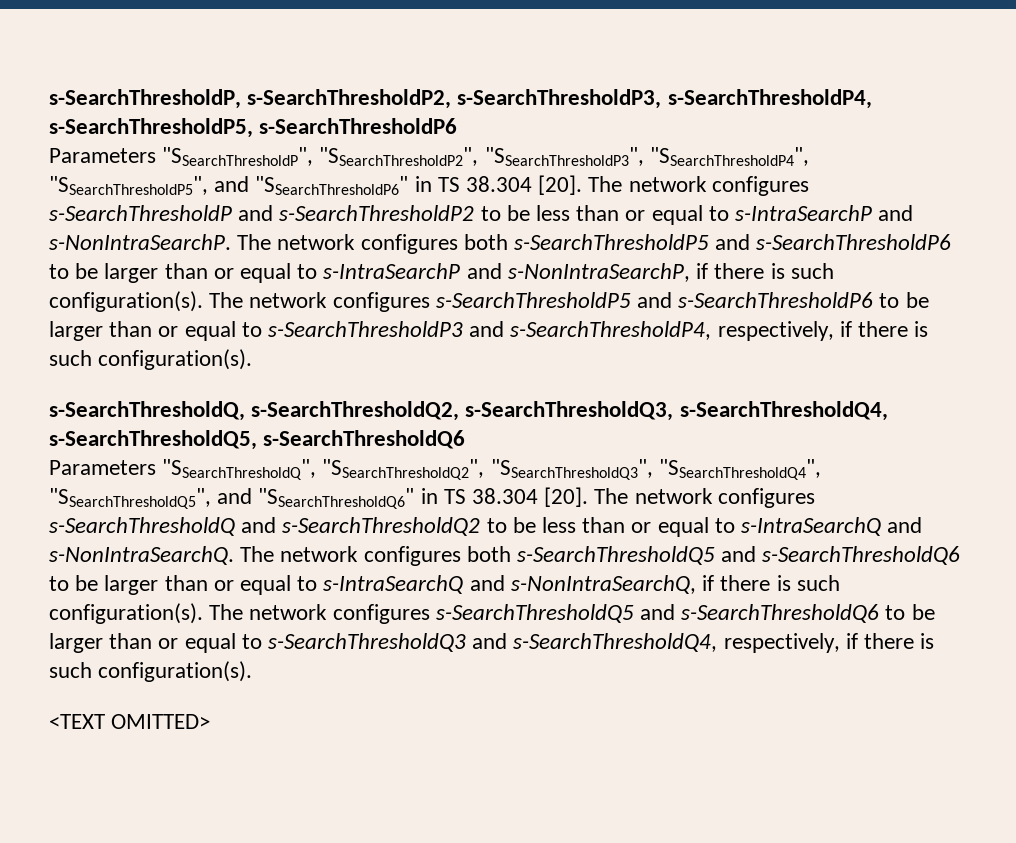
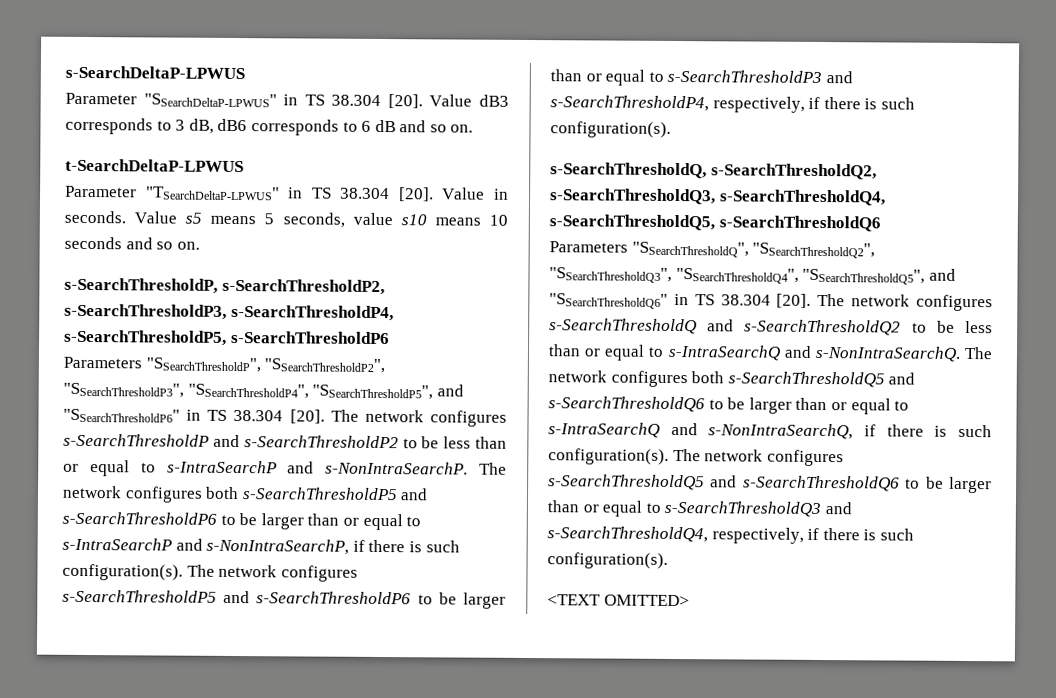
(49, 99) none -> [65,65,245,80] [65,92,509,109] [65,117,474,136] [65,158,244,173] [65,185,509,202] [64,210,508,228] [64,236,200,250] s-SearchDeltaP-LPWUS // Parameter "SSearchDeltaP-LPWUS" in TS 38.304 [20]. Value dB3 corresponds to 3 dB, dB6 corresponds to 6 dB and so on. // t-SearchDeltaP-LPWUS // Parameter "TSearchDeltaP-LPWUS" in TS 38.304 [20]. Value in seconds. Value s5 means 5 seconds, value s10 means 10 seconds and so on. //

